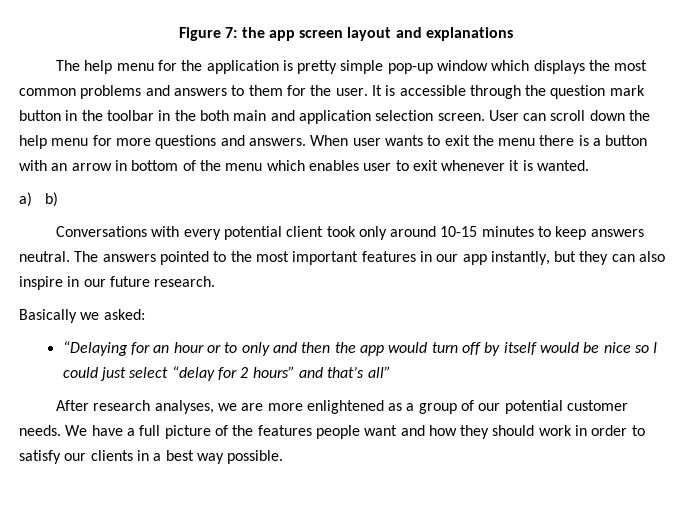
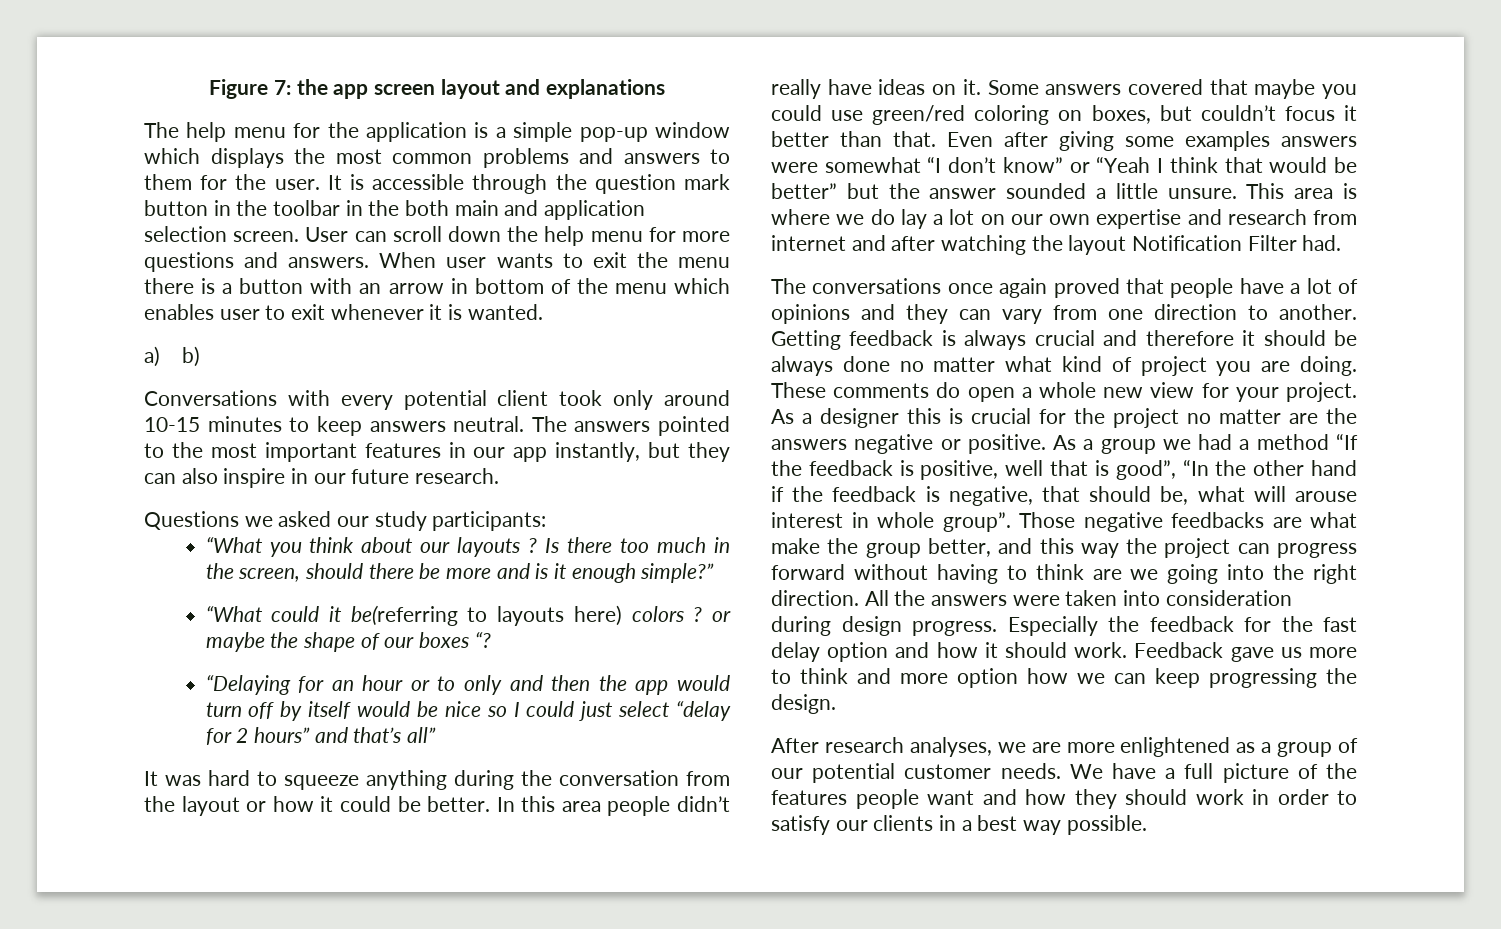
[297,60,338,74] pretty -> [495,127,506,138] a
[19,309,145,323] Basically we asked: -> [144,511,547,531] [205,536,730,557] [205,563,715,583] [205,605,732,626] [205,631,491,652] Questions we asked our study participants: // “What you think about our layouts ? Is there too much in the screen, should there be more and is it enough simple?” // “What could it be(referring to layouts here) colors ? or maybe the shape of our boxes “?
(391, 372) none -> [144,770,730,790] [144,796,730,816] [771,79,1357,99] [771,105,1357,125] [771,131,1357,151] [771,156,1357,173] [771,183,1357,199] [771,209,1357,229] [771,235,1342,255] [771,278,1358,298] [771,304,1357,324] [771,330,1357,350] [771,356,1357,376] [771,382,1357,402] [771,408,1357,428] [771,433,1358,454] [771,459,1357,480] [771,486,1357,506] [771,512,1357,532] [771,538,1357,558] [771,564,1357,584] [771,590,1292,606] [771,616,1357,636] [771,642,1357,662] [771,668,1357,688] [771,694,836,714] // It was hard to squeeze anything during the conversation from the layout or how it could be better. In this area people didn’t really have ideas on it. Some answers covered that maybe you could use green/red coloring on boxes, but couldn’t focus it better than that. Even after giving some examples answers were somewhat “I don’t know” or “Yeah I think that would be better” but the answer sounded a little unsure. This area is where we do lay a lot on our own expertise and research from internet and after watching the layout Notification Filter had. // The conversations once again proved that people have a lot of opinions and they can vary from one direction to another. Getting feedback is always crucial and therefore it should be always done no matter what kind of project you are doing. These comments do open a whole new view for your project. As a designer this is crucial for the project no matter are the answers negative or positive. As a group we had a method “If the feedback is positive, well that is good”, “In the other hand if the feedback is negative, that should be, what will arouse interest in whole group”. Those negative feedbacks are what make the group better, and this way the project can progress forward without having to think are we going into the right direction. All the answers were taken into consideration during design progress. Especially the feedback for the fast delay option and how it should work. Feedback gave us more to think and more option how we can keep progressing the design.

